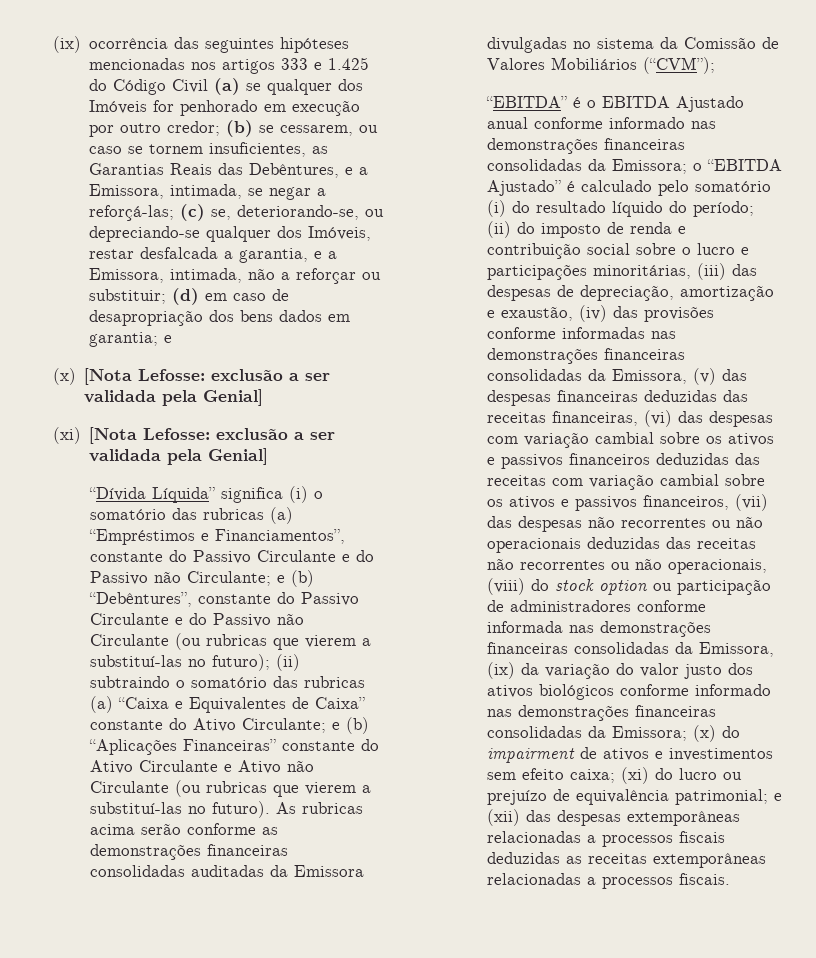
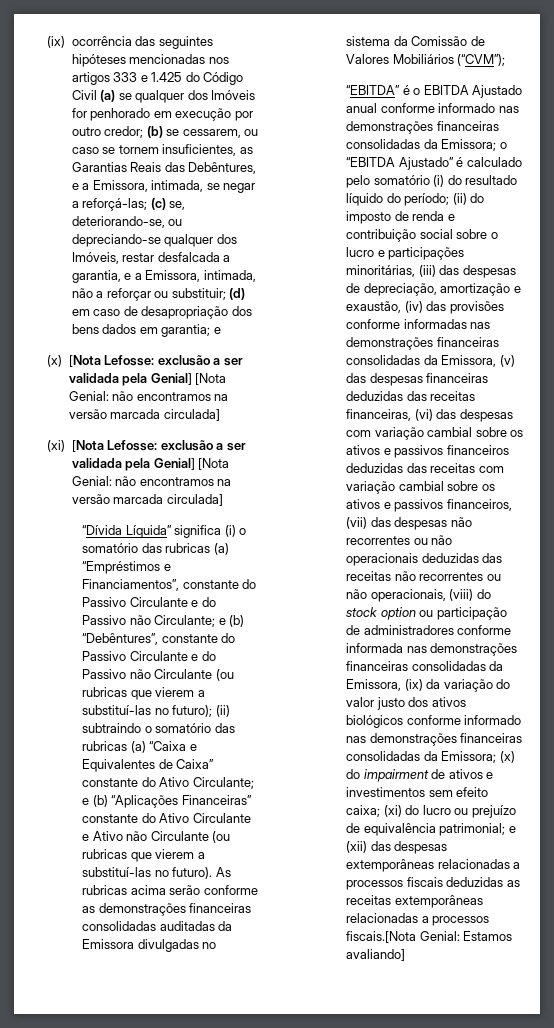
(263, 397) none -> [195,373,227,385] [68,391,229,401] [68,409,220,421] [Nota Genial: não encontramos na versão marcada circulada]
(268, 456) none -> [198,458,230,470] [71,476,232,486] [71,494,223,506] [Nota Genial: não encontramos na versão marcada circulada]
[678,873,730,885] fiscais. -> [346,931,513,943] [346,949,406,961] fiscais.[Nota Genial: Estamos avaliando]

